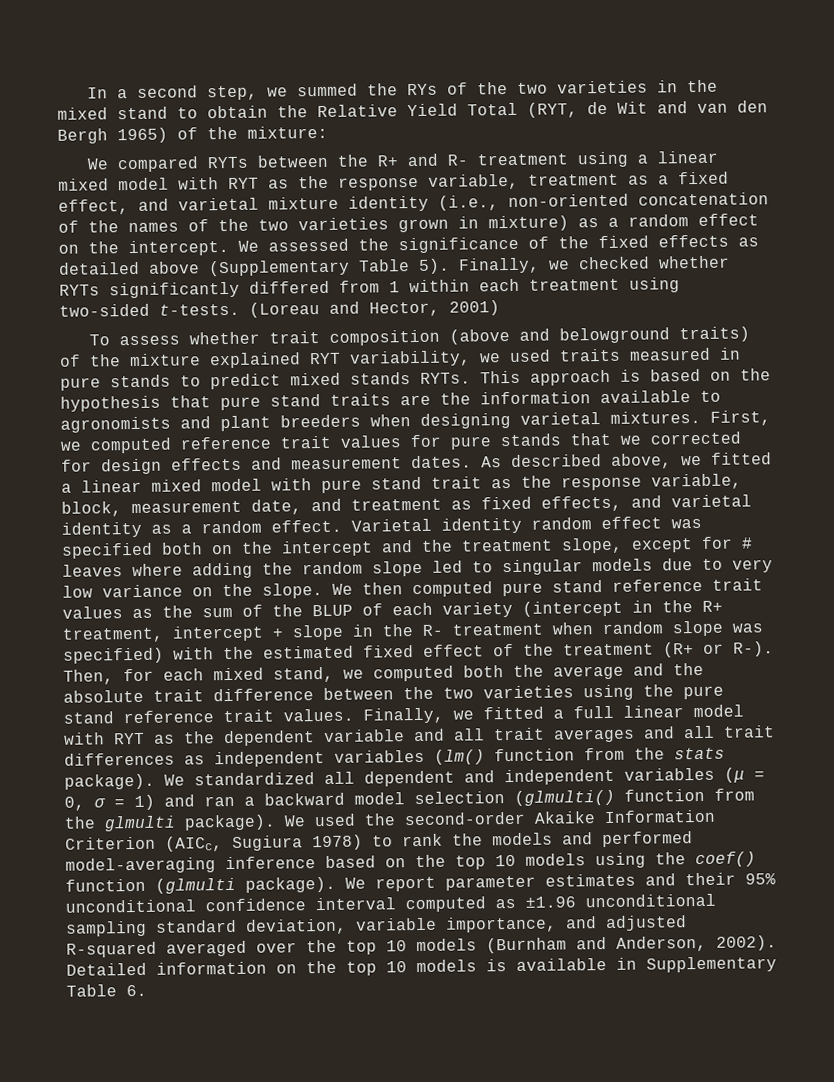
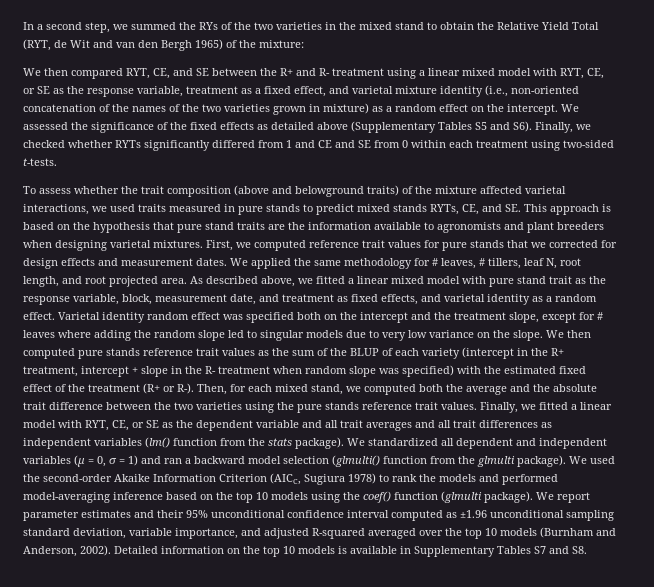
[116,156,249,173] compared RYTs -> [44,68,209,79] then compared RYT, CE, and SE
[228,177,259,189] RYT -> [560,68,604,79] [23,86,50,94] RYT, CE, or SE
[359,258,450,274] Table 5). -> [438,121,532,132] Tables S5 and S6).
(400, 287) none -> [295,140,408,148] and CE and SE from 0
[249,300,500,318] (Loreau and Hector, 2001) -> (57, 162) none
(260, 338) none -> [121,186,138,194] the
[209,350,471,369] explained RYT variability, -> [480,186,566,194] [23,204,89,215] affected varietal interactions,
[420,372,471,384] RYTs. -> [430,204,521,215] RYTs, CE, and SE.
(472, 462) none -> [230,258,581,269] [23,276,187,287] We applied the same methodology for # leaves, # tillers, leaf N, root length, and root projected area.
[552,580,603,593] stand -> [106,348,140,356] stands
[63,711,114,724] stand -> [325,402,359,410] stands
[573,705,614,719] full -> (577, 407) none
[114,732,145,745] RYT -> [85,420,159,431] RYT, CE, or SE
[66,984,147,997] Table 6. -> [497,546,587,554] Tables S7 and S8.

